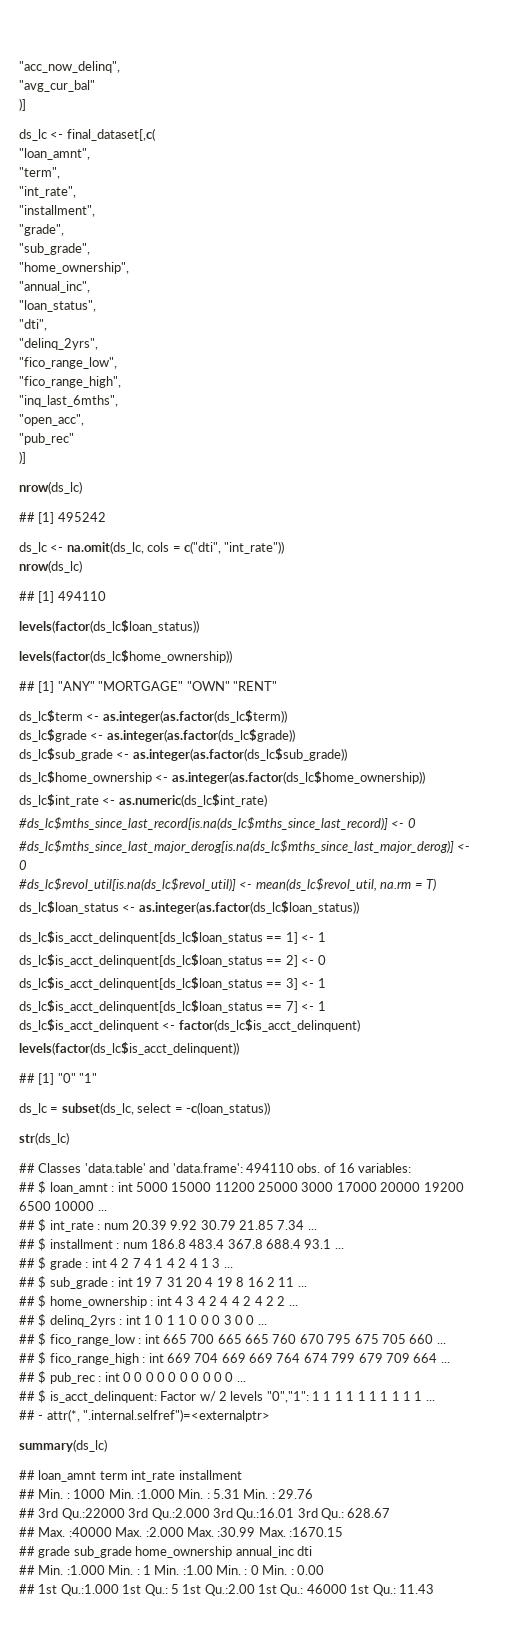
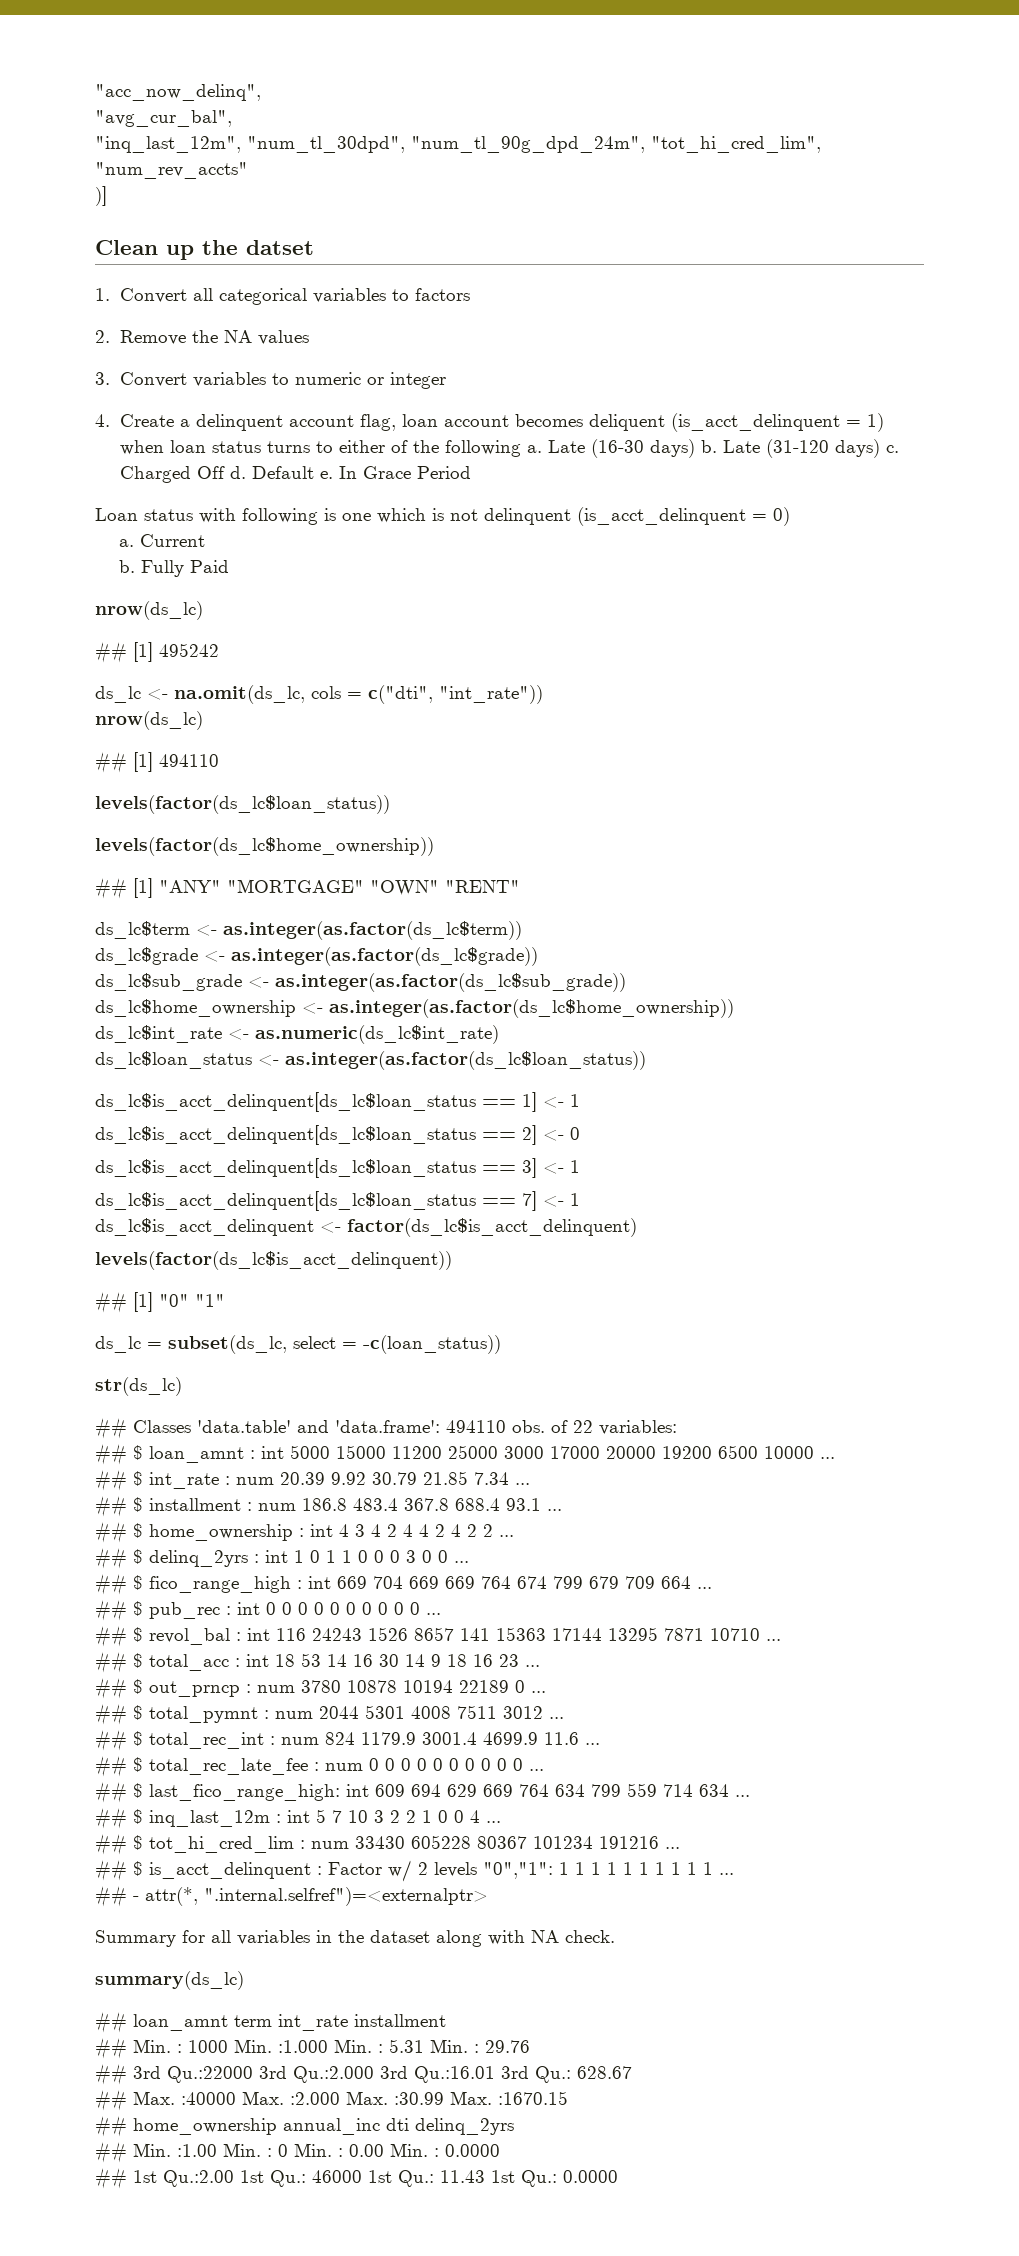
[19,80,95,92] [19,98,26,111] [19,128,156,141] [19,148,90,160] [19,167,60,179] [19,186,76,198] [19,205,95,217] [19,224,64,236] [19,243,90,255] [19,262,129,274] [19,281,90,293] [19,300,96,312] [19,319,47,331] [19,338,98,350] [19,357,117,369] [19,376,121,388] [19,395,118,407] [19,414,84,426] [19,433,74,445] [19,451,26,464] "avg_cur_bal" // )] // ds_lc <- final_dataset[,c( // "loan_amnt", // "term", // "int_rate", // "installment", // "grade", // "sub_grade", // "home_ownership", // "annual_inc", // "loan_status", // "dti", // "delinq_2yrs", // "fico_range_low", // "fico_range_high", // "inq_last_6mths", // "open_acc", // "pub_rec" // )] -> [95,110,232,127] [95,136,821,153] [95,162,248,179] [95,186,107,206] [95,240,314,260] [95,288,470,305] [95,330,309,345] [95,372,446,389] [95,413,884,432] [119,439,899,458] [119,466,471,483] [95,507,790,526] [119,534,206,547] [119,560,230,577] "avg_cur_bal", // "inq_last_12m", "num_tl_30dpd", "num_tl_90g_dpd_24m", "tot_hi_cred_lim", "num_rev_accts" // )] // Clean up the datset // 1. Convert all categorical variables to factors // 2. Remove the NA values // 3. Convert variables to numeric or integer // 4. Create a delinquent account flag, loan account becomes deliquent (is_acct_delinquent = 1) when loan status turns to either of the following a. Late (16-30 days) b. Late (31-120 days) c. Charged Off d. Default e. In Grace Period // Loan status with following is one which is not delinquent (is_acct_delinquent = 0) // a. Current // b. Fully Paid
[19,817,416,830] [19,840,471,853] [19,860,27,870] [19,878,436,891] // #ds_lc$mths_since_last_record[is.na(ds_lc$mths_since_last_record)] <- 0 // #ds_lc$mths_since_last_major_derog[is.na(ds_lc$mths_since_last_major_derog)] <- 0 // #ds_lc$revol_util[is.na(ds_lc$revol_util)] <- mean(ds_lc$revol_util, na.rm = T) -> (499, 1034) none
[339,1163,355,1173] 16 -> [573,1420,593,1433] 22
[19,1257,233,1270] [19,1276,307,1289] // ## $ grade : int 4 2 7 4 1 4 2 4 1 3 ... // ## $ sub_grade : int 19 7 31 20 4 19 8 16 2 11 ... -> (562, 1510) none
[19,1333,446,1346] // ## $ fico_range_low : int 665 700 665 665 760 670 795 675 705 660 ... -> (469, 1562) none
[49,1391,157,1403] is_acct_delinquent: -> [149,1627,781,1645] [95,1652,540,1673] [95,1678,546,1699] [95,1704,564,1725] [95,1730,600,1751] [95,1756,544,1777] [95,1782,750,1803] [95,1808,501,1829] [95,1834,680,1855] [95,1860,322,1881] revol_bal : int 116 24243 1526 8657 141 15363 17144 13295 7871 10710 ... // ## $ total_acc : int 18 53 14 16 30 14 9 18 16 23 ... // ## $ out_prncp : num 3780 10878 10194 22189 0 ... // ## $ total_pymnt : num 2044 5301 4008 7511 3012 ... // ## $ total_rec_int : num 824 1179.9 3001.4 4699.9 11.6 ... // ## $ total_rec_late_fee : num 0 0 0 0 0 0 0 0 0 0 ... // ## $ last_fico_range_high: int 609 694 629 669 764 634 799 559 714 634 ... // ## $ inq_last_12m : int 5 7 10 3 2 2 1 0 0 4 ... // ## $ tot_hi_cred_lim : num 33430 605228 80367 101234 191216 ... // ## $ is_acct_delinquent :
(271, 1415) none -> [95,1930,615,1947] // Summary for all variables in the dataset along with NA check.
[38,1546,132,1558] grade sub_grade -> (127, 2126) none
[19,1565,180,1575] // ## Min. :1.000 Min. : 1 Min. -> [415,2118,514,2135] [95,2142,171,2163] delinq_2yrs // ## Min.
(324, 1570) none -> [390,2143,500,2157] Min. : 0.0000
[60,1584,202,1596] Qu.:1.000 1st Qu.: 5 1st -> (157, 2176) none
(434, 1589) none -> [491,2170,618,2187] 1st Qu.: 0.0000

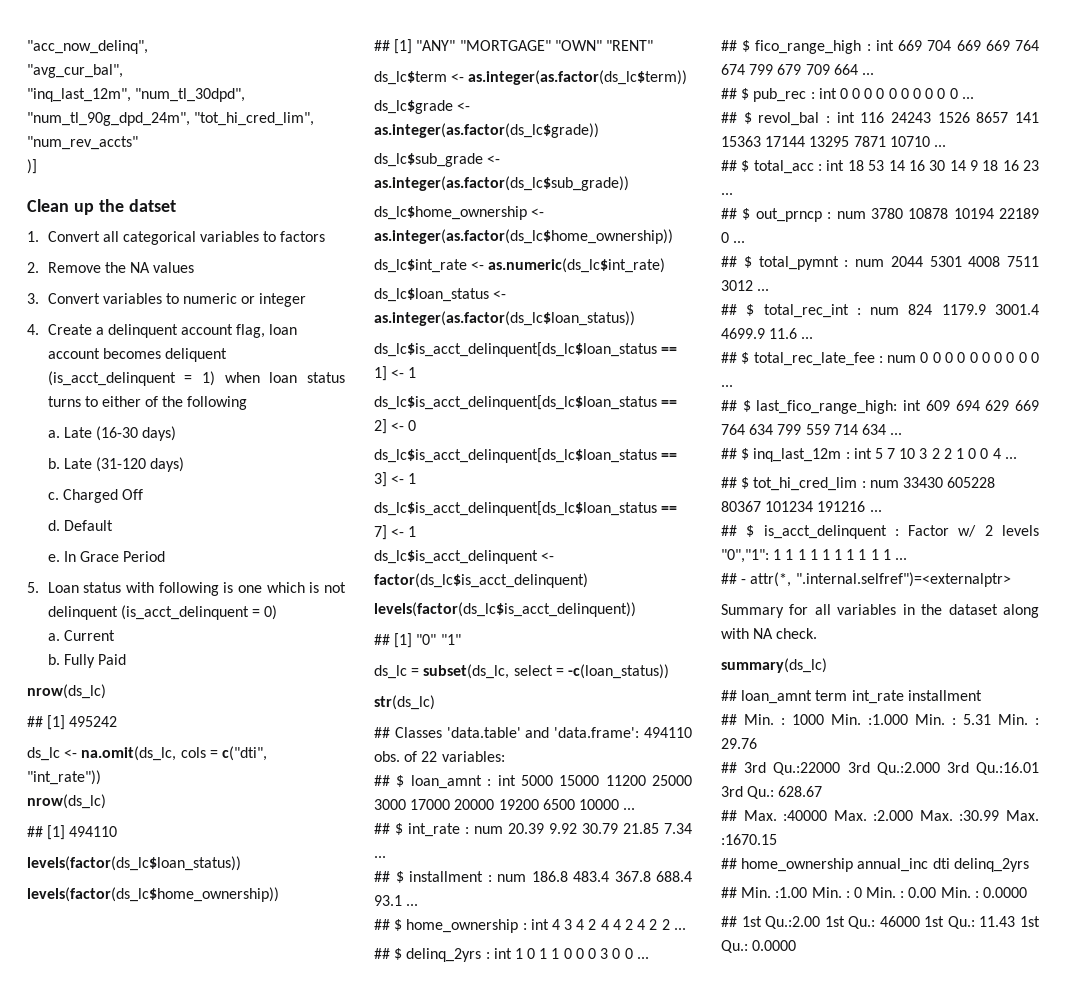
(521, 448) none -> (248, 403) //
(695, 448) none -> (177, 433) //
(880, 448) none -> (185, 464) //
(225, 472) none -> (143, 494) //
(314, 472) none -> (113, 525) //
(471, 472) none -> [27,582,39,593] 5.

